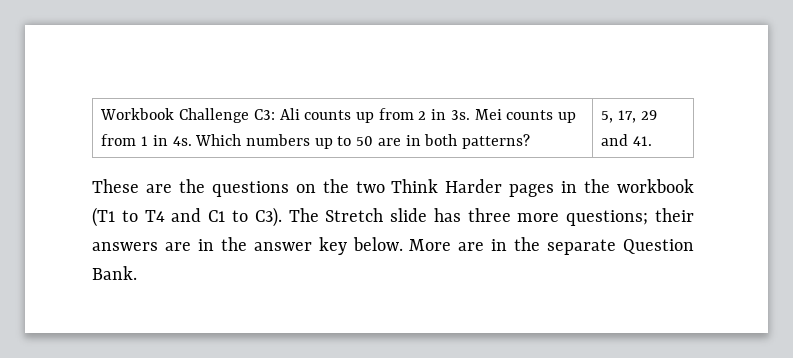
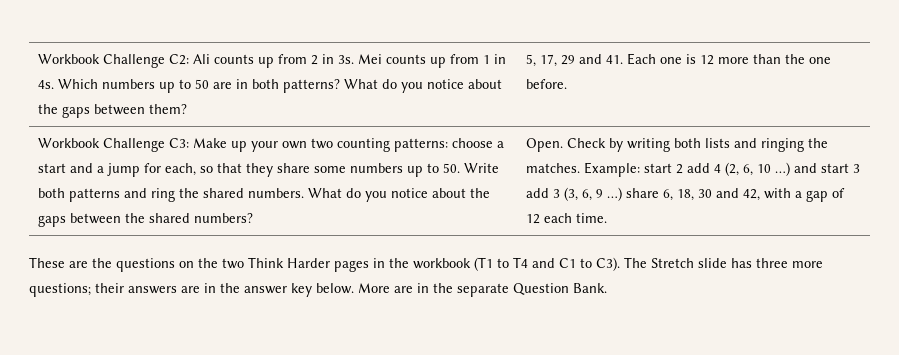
[100,108,275,123] Workbook Challenge C3: -> [38,54,190,68] Workbook Challenge C2:
(531, 141) none -> [344,79,503,93] [38,104,188,118] What do you notice about the gaps between them?
(653, 141) none -> [627,53,832,65] [526,79,568,89] [38,138,505,152] [38,163,500,177] [38,188,491,202] [38,213,254,227] [526,138,829,152] [526,162,861,177] [526,187,846,202] [526,213,608,224] Each one is 12 more than the one before. // Workbook Challenge C3: Make up your own two counting patterns: choose a start and a jump for each, so that they share some numbers up to 50. Write both patterns and ring the shared numbers. What do you notice about the gaps between the shared numbers? | Open. Check by writing both lists and ringing the matches. Example: start 2 add 4 (2, 6, 10 …) and start 3 add 3 (3, 6, 9 …) share 6, 18, 30 and 42, with a gap of 12 each time.

